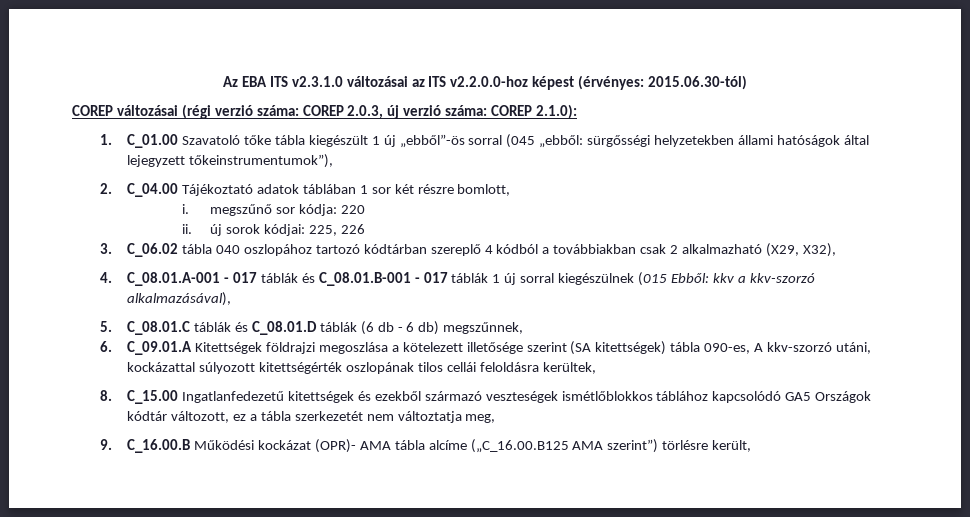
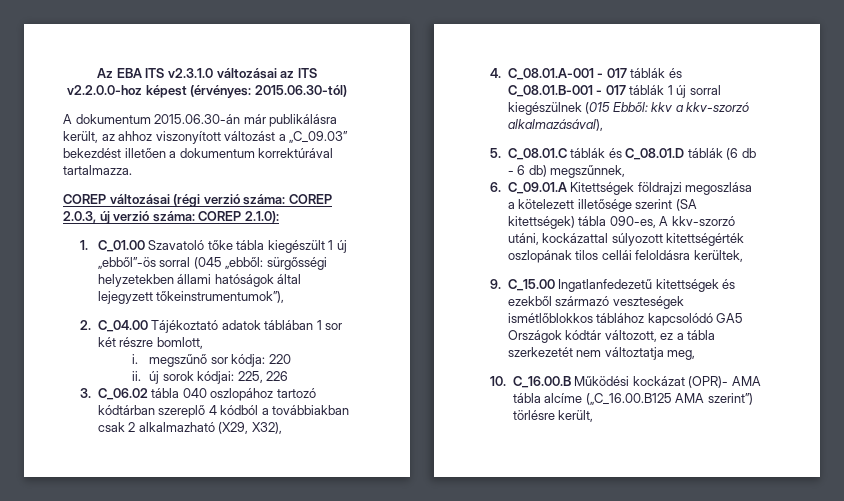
(748, 82) none -> [63,114,338,127] [63,131,349,144] [63,148,334,158] [63,165,132,175] // A dokumentum 2015.06.30-án már publikálásra került, az ahhoz viszonyított változást a „C_09.03” bekezdést illetően a dokumentum korrektúrával tartalmazza.
[99,390,112,401] 8. -> [490,279,502,289] 9.
[99,439,112,450] 9. -> [490,376,507,386] 10.

